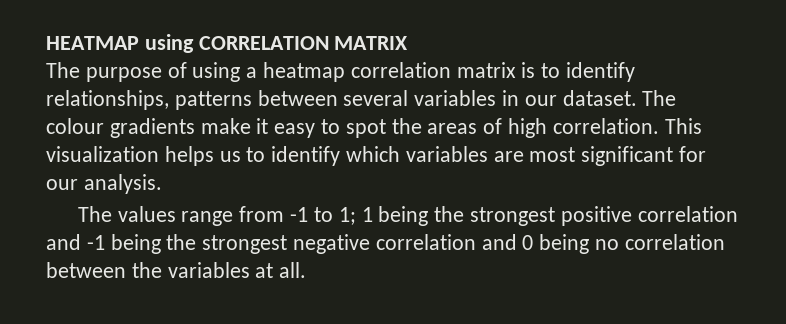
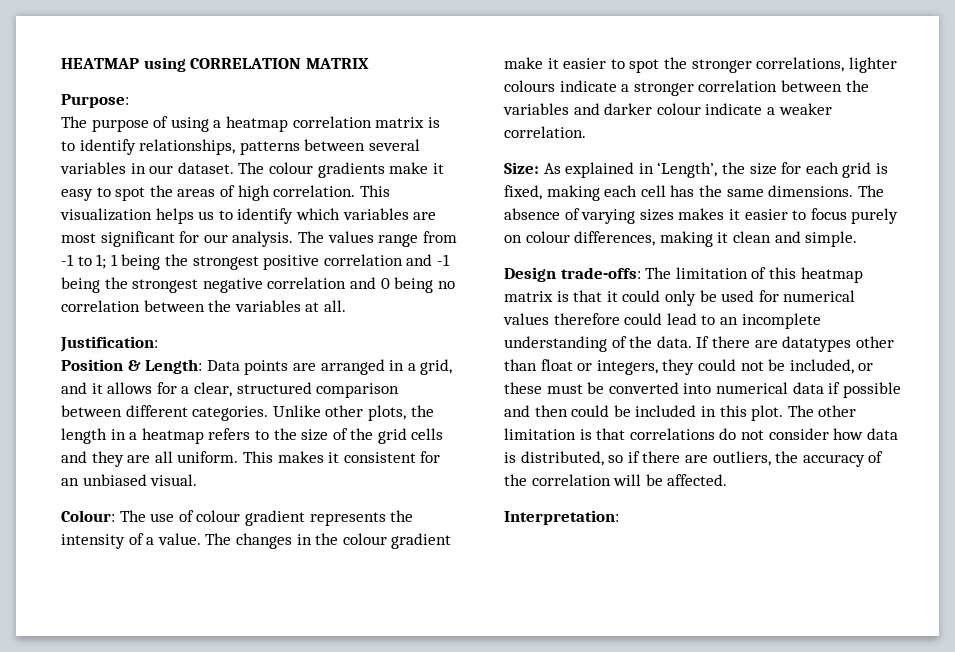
(409, 43) none -> [61,94,129,108] // Purpose:
(162, 184) // -> (294, 239) none
(307, 270) none -> [60,336,158,352] [61,359,453,375] [61,382,400,398] [61,405,434,421] [61,428,444,444] [61,451,441,467] [61,474,198,486] [61,510,414,526] [61,533,452,549] [504,57,897,73] [504,80,869,96] [503,103,832,115] [504,126,586,138] [504,162,888,178] [504,185,884,201] [504,208,899,224] [504,231,858,247] [504,267,863,283] [504,290,856,306] [503,313,821,329] [504,336,894,352] [504,359,874,375] [504,382,901,398] [504,405,857,421] [504,428,898,440] [504,451,884,467] [504,474,728,486] [504,510,619,525] // Justification: // Position & Length: Data points are arranged in a grid, and it allows for a clear, structured comparison between different categories. Unlike other plots, the length in a heatmap refers to the size of the grid cells and they are all uniform. This makes it consistent for an unbiased visual. // Colour: The use of colour gradient represents the intensity of a value. The changes in the colour gradient make it easier to spot the stronger correlations, lighter colours indicate a stronger correlation between the variables and darker colour indicate a weaker correlation. // Size: As explained in ‘Length’, the size for each grid is fixed, making each cell has the same dimensions. The absence of varying sizes makes it easier to focus purely on colour differences, making it clean and simple. // Design trade-offs: The limitation of this heatmap matrix is that it could only be used for numerical values therefore could lead to an incomplete understanding of the data. If there are datatypes other than float or integers, they could not be included, or these must be converted into numerical data if possible and then could be included in this plot. The other limitation is that correlations do not consider how data is distributed, so if there are outliers, the accuracy of the correlation will be affected. // Interpretation:

